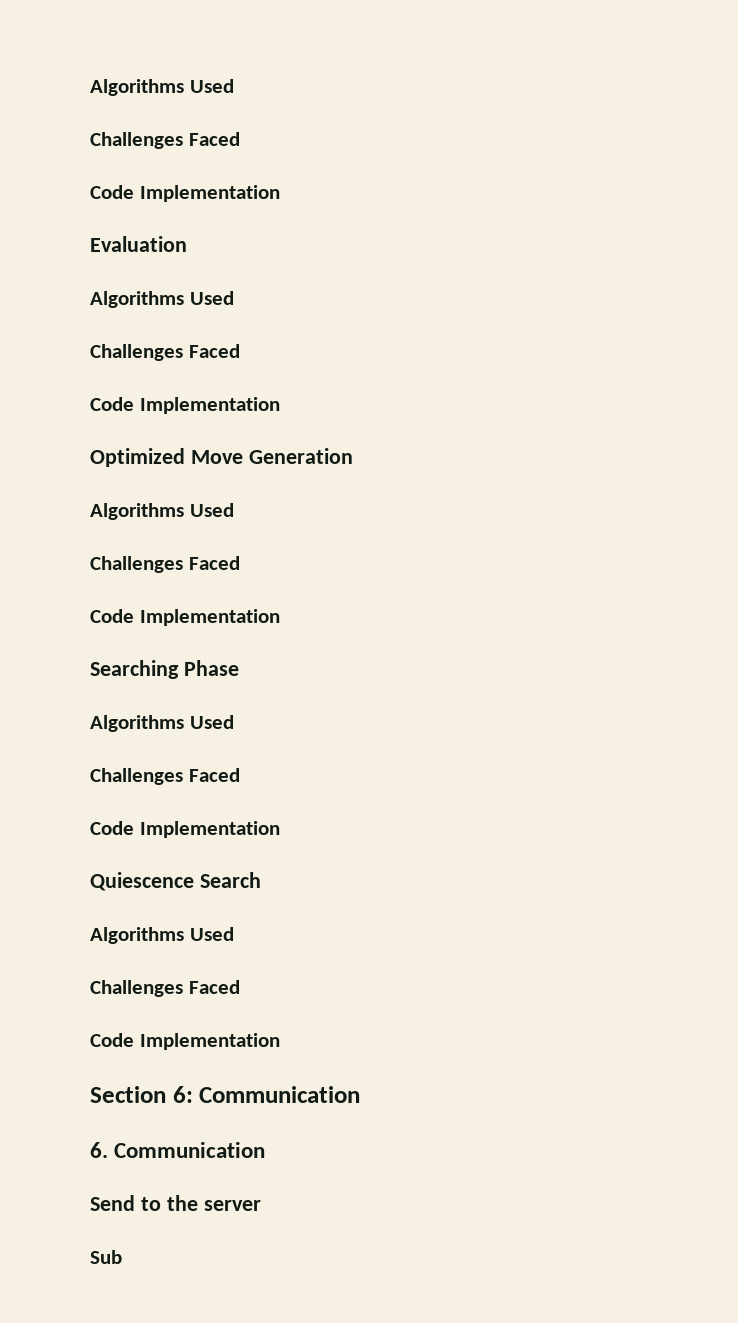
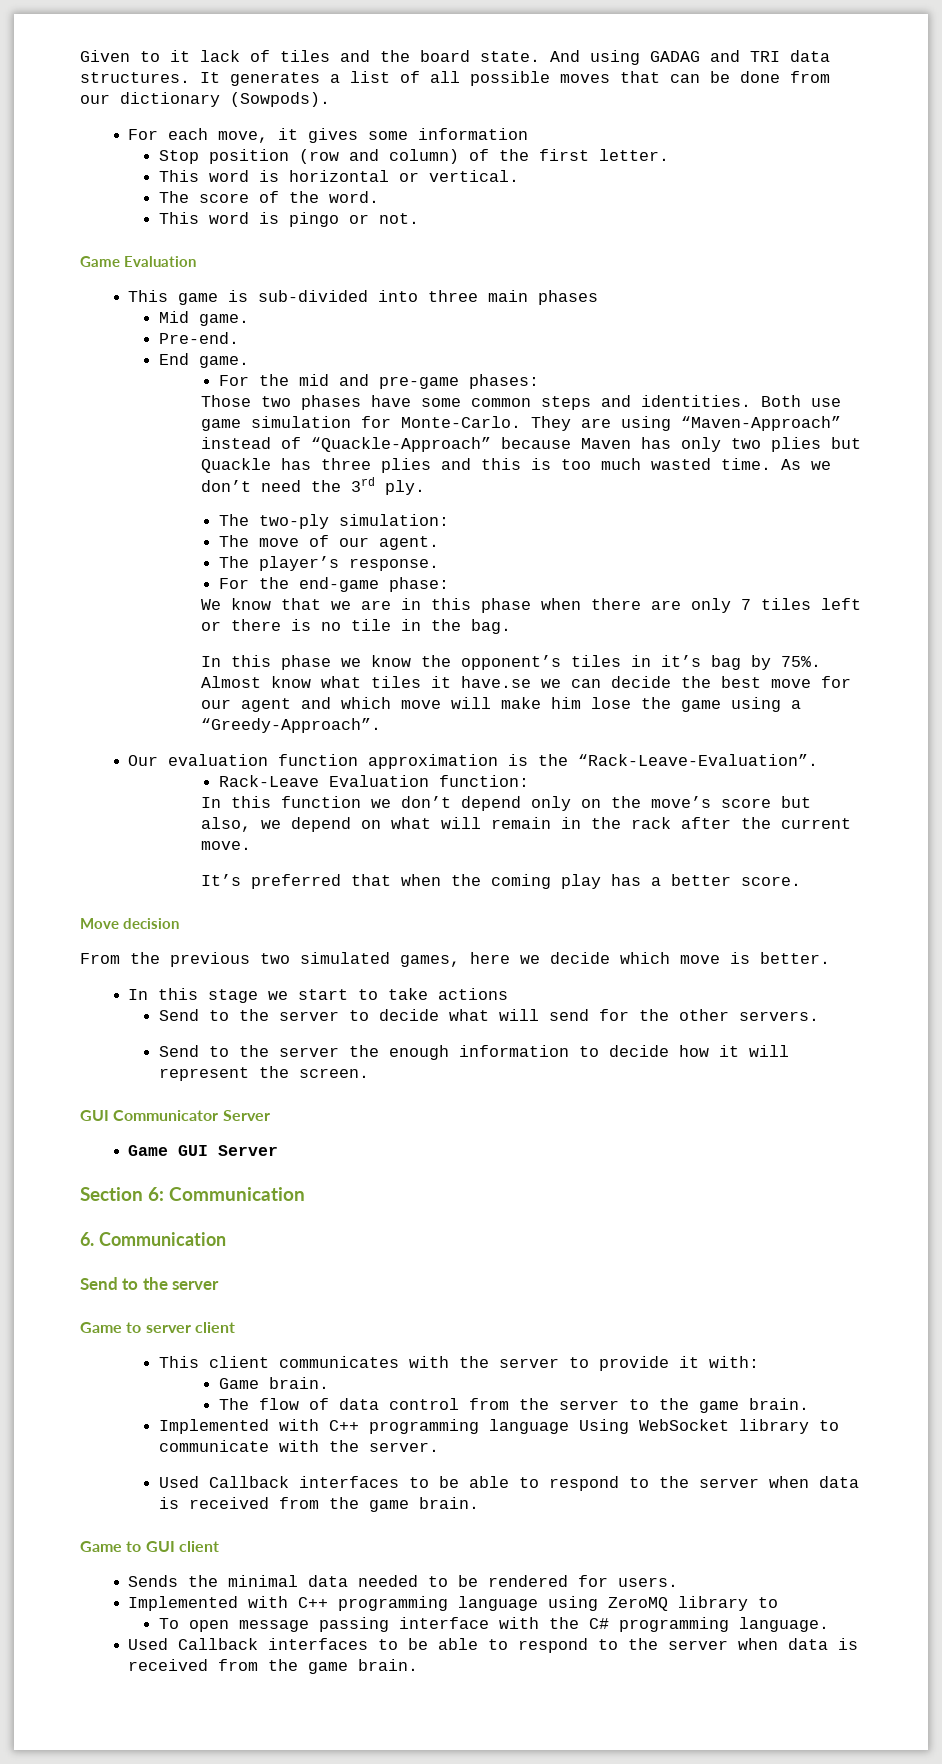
[90,79,234,96] [90,132,240,149] [90,185,280,202] [90,236,187,252] [90,291,234,308] [90,344,240,361] [90,397,280,414] [90,448,353,467] [90,503,234,520] [90,556,240,573] [90,609,280,626] [90,660,239,679] [90,715,234,732] [90,768,240,785] [90,821,280,838] [90,872,261,891] [90,927,234,944] [90,980,240,997] [90,1033,280,1050] Algorithms Used // Challenges Faced // Code Implementation // Evaluation // Algorithms Used // Challenges Faced // Code Implementation // Optimized Move Generation // Algorithms Used // Challenges Faced // Code Implementation // Searching Phase // Algorithms Used // Challenges Faced // Code Implementation // Quiescence Search // Algorithms Used // Challenges Faced // Code Implementation -> [80,50,830,65] [80,71,830,86] [80,92,330,107] [128,128,529,143] [158,149,669,164] [158,170,519,182] [158,191,379,203] [158,212,419,227] [80,256,197,267] [128,290,599,305] [158,311,249,326] [158,332,239,344] [158,353,249,368] [219,374,540,389] [201,395,842,410] [201,416,842,431] [201,437,862,452] [201,458,832,473] [201,477,426,495] [219,514,450,529] [219,535,440,550] [219,556,440,571] [219,577,450,592] [201,598,862,613] [201,619,512,634] [201,655,822,670] [201,676,852,688] [201,697,802,712] [201,718,382,733] [128,754,819,769] [219,775,530,787] [201,796,812,811] [201,817,852,832] [201,841,252,850] [201,874,802,889] [80,918,180,929] [80,952,830,967] [128,988,509,1003] [158,1009,819,1021] [158,1045,789,1060] [158,1066,369,1081] [80,1110,270,1121] [128,1145,279,1156] Given to it lack of tiles and the board state. And using GADAG and TRI data structures. It generates a list of all possible moves that can be done from our dictionary (Sowpods). // For each move, it gives some information // Stop position (row and column) of the first letter. // This word is horizontal or vertical. // The score of the word. // This word is pingo or not. // Game Evaluation // This game is sub-divided into three main phases // Mid game. // Pre-end. // End game. // For the mid and pre-game phases: // Those two phases have some common steps and identities. Both use game simulation for Monte-Carlo. They are using “Maven-Approach” instead of “Quackle-Approach” because Maven has only two plies but Quackle has three plies and this is too much wasted time. As we don’t need the 3rd ply. // The two-ply simulation: // The move of our agent. // The player’s response. // For the end-game phase: // We know that we are in this phase when there are only 7 tiles left or there is no tile in the bag. // In this phase we know the opponent’s tiles in it’s bag by 75%. Almost know what tiles it have.se we can decide the best move for our agent and which move will make him lose the game using a “Greedy-Approach”. // Our evaluation function approximation is the “Rack-Leave-Evaluation”. // Rack-Leave Evaluation function: // In this function we don’t depend only on the move’s score but also, we depend on what will remain in the rack after the current move. // It’s preferred that when the coming play has a better score. // Move decision // From the previous two simulated games, here we decide which move is better. // In this stage we start to take actions // Send to the server to decide what will send for the other servers. // Send to the server the enough information to decide how it will represent the screen. // GUI Communicator Server // Game GUI Server
[90,1250,122,1264] Sub -> [80,1322,235,1333] [158,1356,759,1371] [219,1377,330,1389] [219,1398,810,1413] [158,1419,839,1434] [158,1440,439,1452] [158,1476,859,1491] [158,1497,479,1512] [80,1541,219,1552] [128,1575,679,1587] [128,1596,779,1611] [158,1617,829,1632] [128,1638,859,1653] [128,1659,419,1674] Game to server client // This client communicates with the server to provide it with: // Game brain. // The flow of data control from the server to the game brain. // Implemented with C++ programming language Using WebSocket library to communicate with the server. // Used Callback interfaces to be able to respond to the server when data is received from the game brain. // Game to GUI client // Sends the minimal data needed to be rendered for users. // Implemented with C++ programming language using ZeroMQ library to // To open message passing interface with the C# programming language. // Used Callback interfaces to be able to respond to the server when data is received from the game brain.

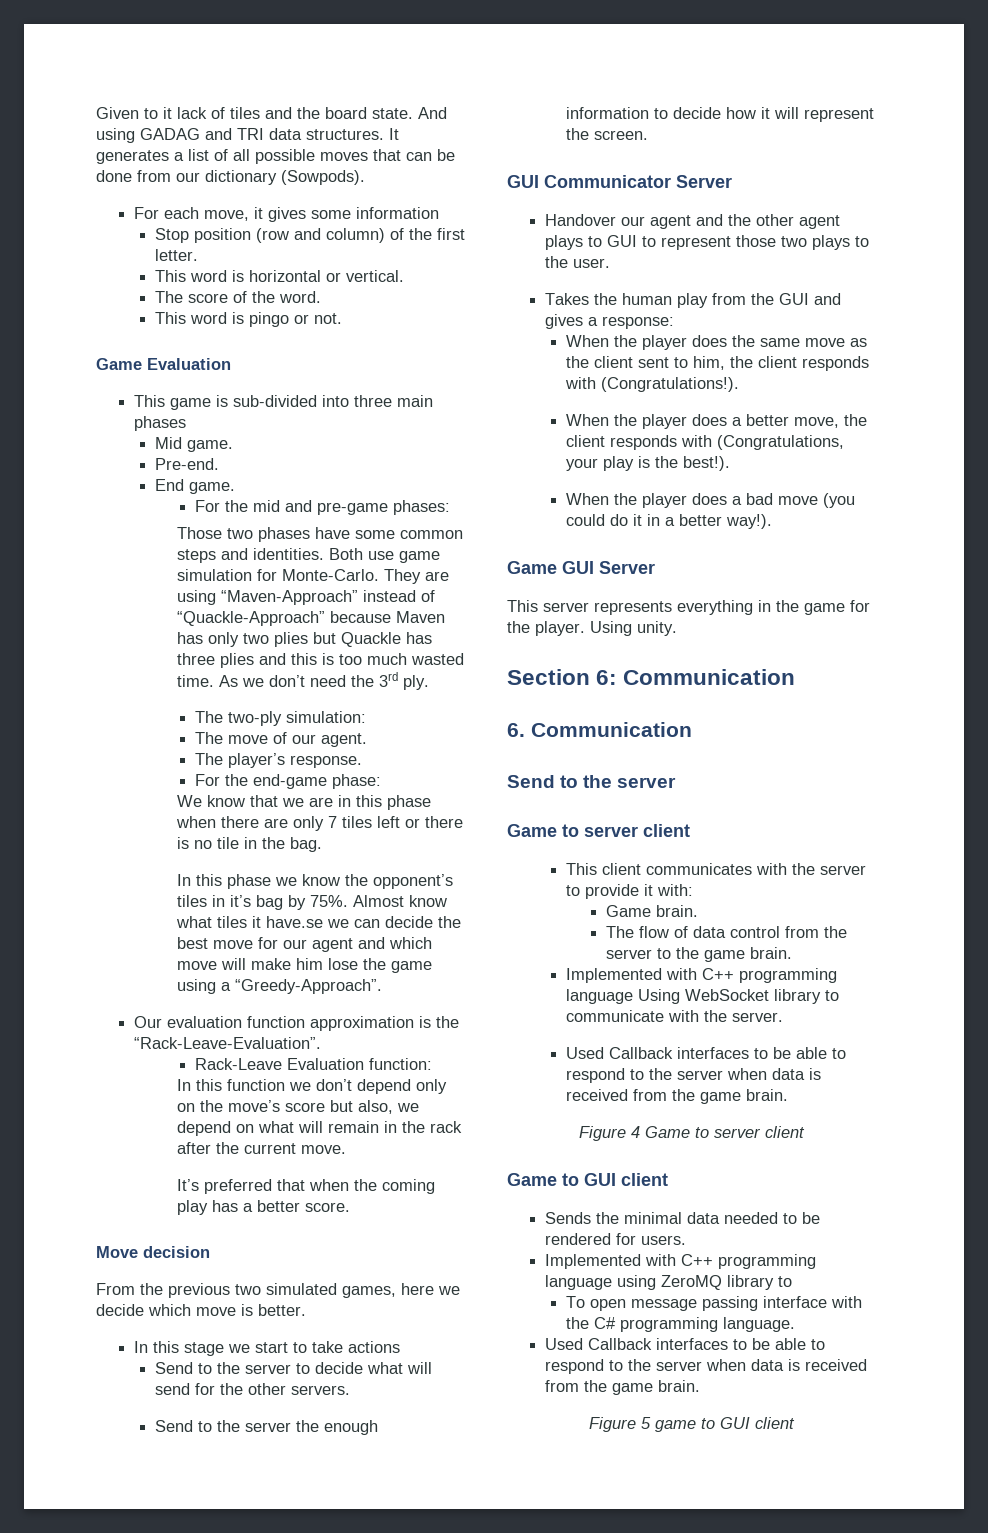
[128,1145,279,1156] Game GUI Server -> [545,214,841,229] [545,235,870,250] [545,256,611,268] [545,293,842,308] [545,314,675,329] [565,335,867,350] [565,356,869,371] [564,377,739,392] [565,414,867,429] [565,435,844,450] [565,456,730,471] [565,493,855,508] [565,514,772,529] [507,561,655,574] [507,600,870,615] [507,621,677,636] Handover our agent and the other agent plays to GUI to represent those two plays to the user. // Takes the human play from the GUI and gives a response: // When the player does the same move as the client sent to him, the client responds with (Congratulations!). // When the player does a better move, the client responds with (Congratulations, your play is the best!). // When the player does a bad move (you could do it in a better way!). // Game GUI Server // This server represents everything in the game for the player. Using unity.
(479, 1503) none -> [579,1126,805,1141] // Figure 4 Game to server client
(419, 1665) none -> [589,1417,795,1432] // Figure 5 game to GUI client

